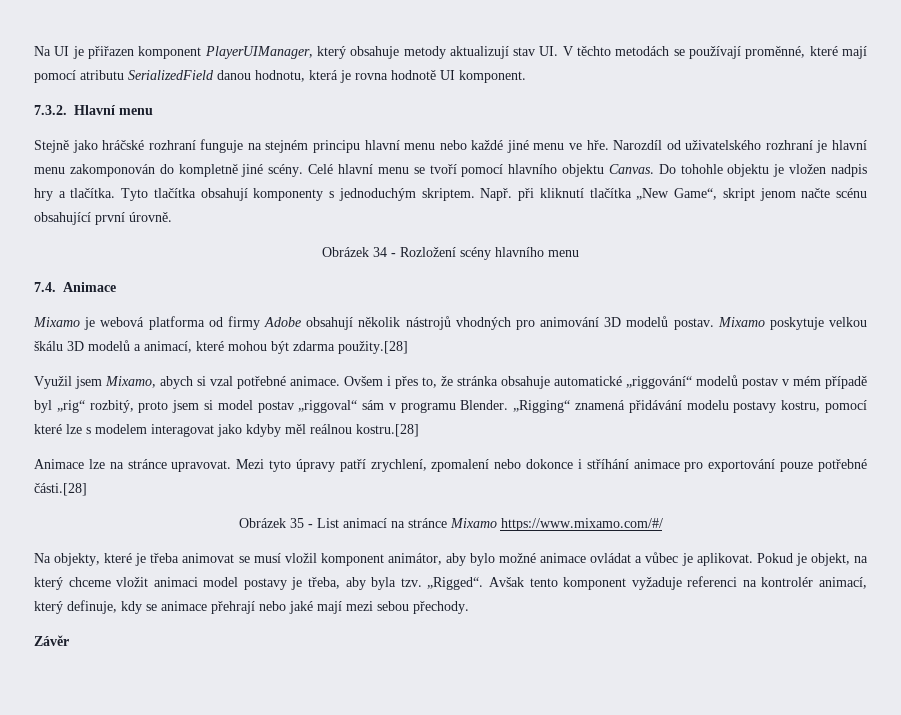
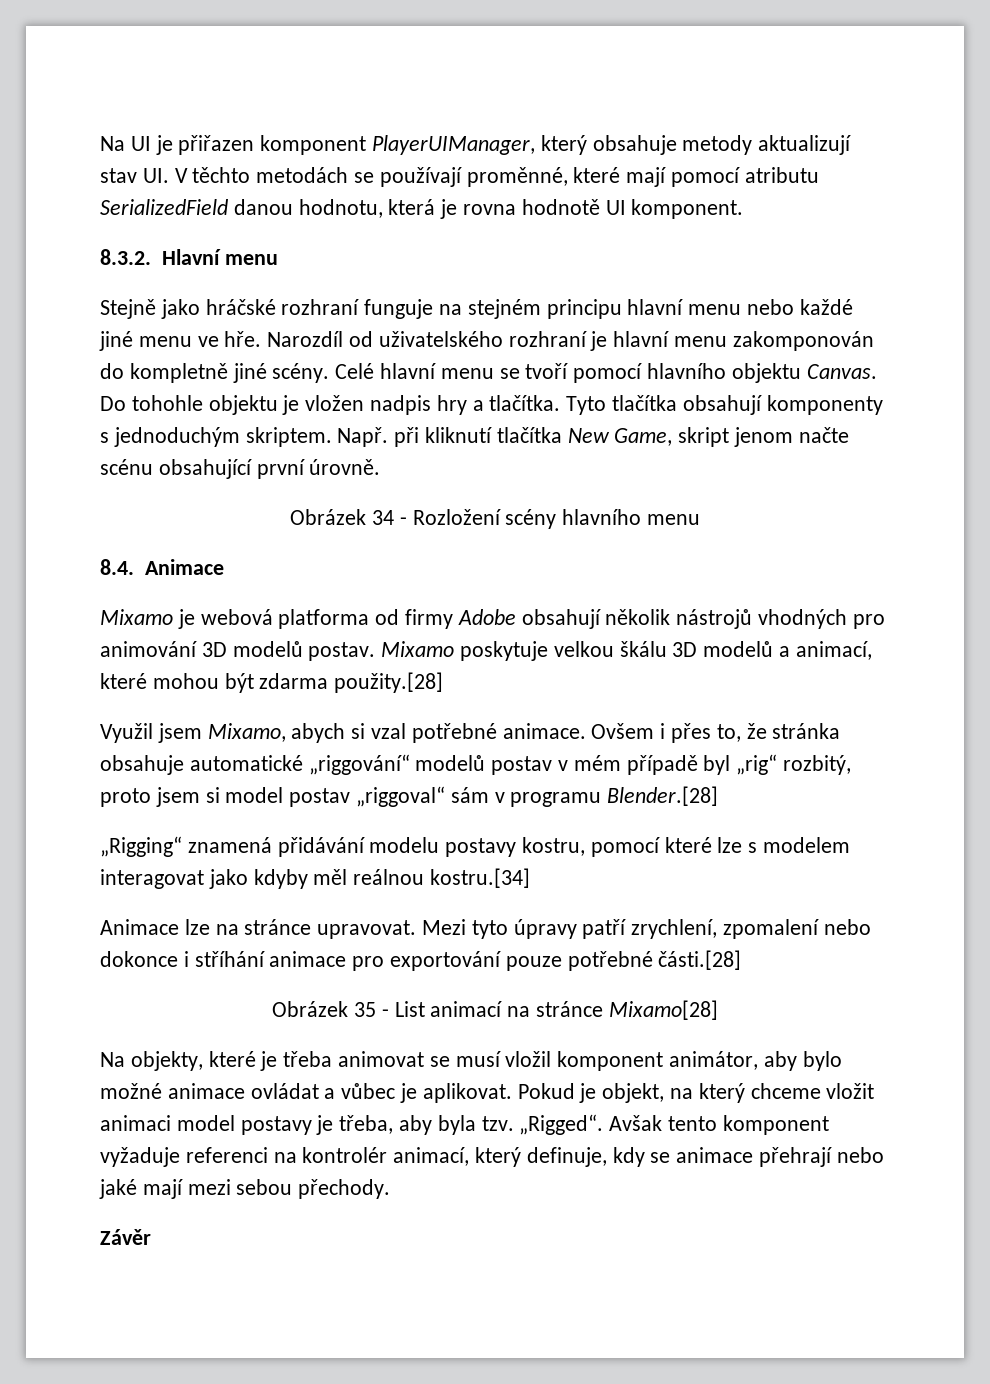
[34,105,67,115] 7.3.2. -> [100,249,151,265] 8.3.2.
[636,188,718,200] „New Game“, -> [567,428,673,446] New Game,
[34,282,56,292] 7.4. -> [100,559,134,575] 8.4.
[460,400,509,410] Blender. -> [607,786,719,806] Blender.[28] //
[356,424,419,437] kostru.[28] -> [430,868,531,888] kostru.[34]
[449,518,663,531] Mixamo https://www.mixamo.com/#/ -> [608,1000,718,1020] Mixamo[28]

